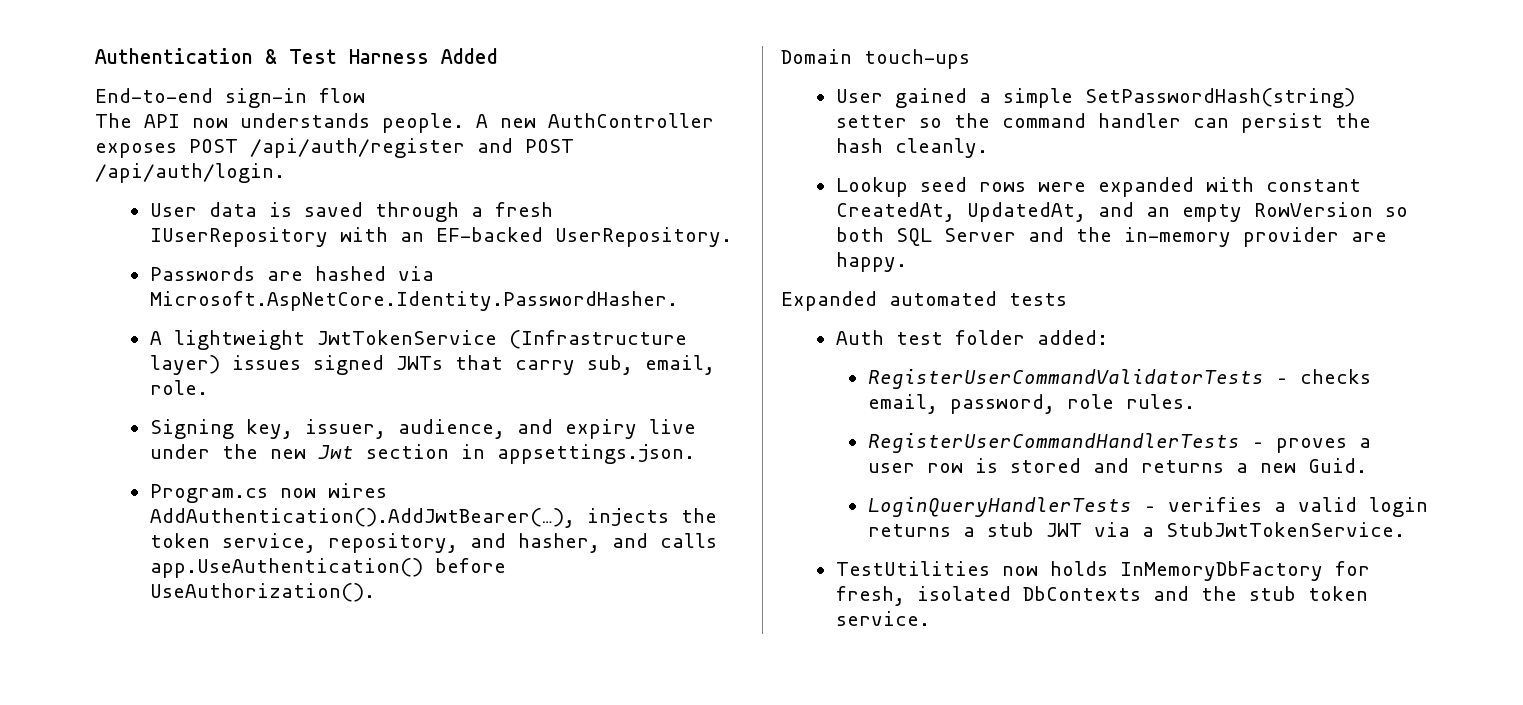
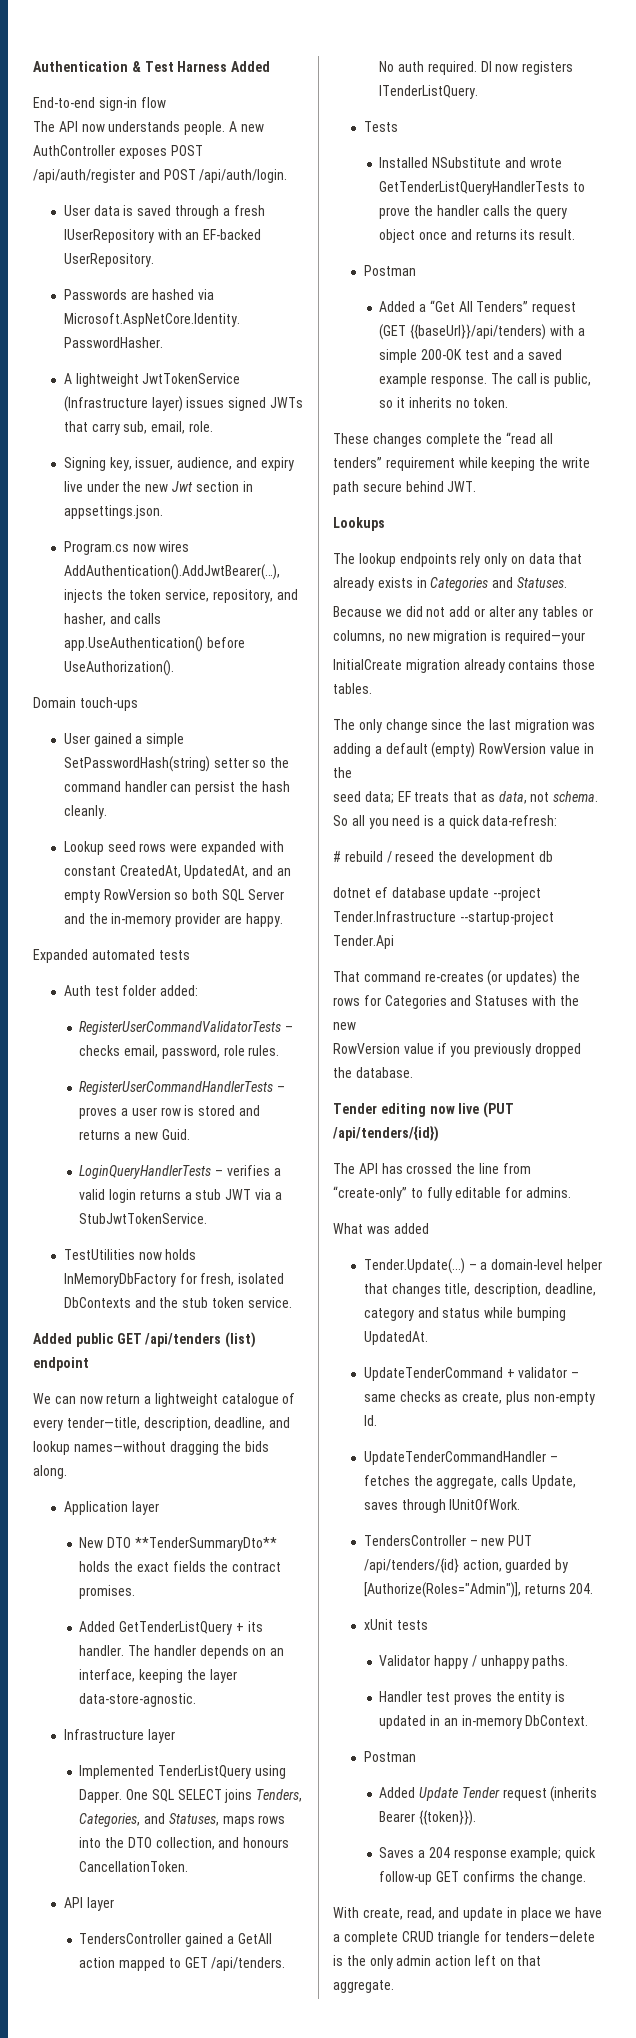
(930, 618) none -> [33,1332,257,1348] [33,1357,89,1371] [33,1393,296,1407] [33,1417,291,1431] [33,1441,270,1455] [33,1465,67,1479] [63,1501,159,1515] [79,1537,277,1551] [79,1561,282,1572] [79,1585,136,1599] [79,1621,263,1635] [79,1645,285,1659] [79,1669,237,1683] [79,1693,197,1707] [63,1729,175,1743] [79,1765,286,1779] [79,1789,303,1803] [79,1813,286,1827] [79,1837,290,1850] [79,1861,189,1872] [63,1897,114,1911] [79,1933,272,1947] [79,1957,286,1971] [379,61,574,75] [379,85,479,99] [363,121,398,132] [379,157,562,168] [379,181,586,195] [379,205,568,219] [379,229,576,243] [363,265,416,276] [379,300,577,315] [379,324,585,340] [379,349,563,363] [379,373,592,387] [379,397,509,408] [333,432,553,447] [333,457,590,471] [333,481,477,495] [333,517,385,531] [333,553,583,567] [333,577,567,591] [333,606,594,620] [333,630,585,644] [333,659,596,673] [333,683,372,694] [333,719,596,733] [333,742,594,758] [333,767,352,778] [333,791,599,804] [333,815,558,829] [333,851,553,865] [333,887,542,901] [333,911,554,925] [333,935,394,949] [333,970,580,986] [333,995,579,1009] [333,1022,356,1030] [333,1043,581,1057] [333,1067,413,1078] [333,1102,515,1118] [333,1125,439,1142] [333,1163,531,1174] [333,1186,571,1201] [333,1223,429,1234] [363,1258,602,1274] [363,1283,596,1297] [363,1307,566,1321] [363,1331,428,1345] [363,1367,580,1381] [363,1391,595,1405] [363,1415,377,1426] [363,1451,558,1465] [363,1475,576,1489] [363,1499,521,1513] [363,1535,533,1546] [363,1558,569,1573] [363,1582,594,1598] [363,1619,428,1630] [379,1655,569,1669] [379,1691,566,1705] [379,1715,589,1729] [363,1751,416,1762] [379,1786,598,1802] [379,1810,477,1826] [379,1847,597,1861] [379,1871,587,1885] [333,1907,603,1921] [333,1931,595,1945] [333,1955,542,1969] [333,1980,394,1993] // Added public GET /api/tenders (list) endpoint // We can now return a lightweight catalogue of every tender—title, description, deadline, and lookup names—without dragging the bids along. // Application layer // New DTO **TenderSummaryDto** holds the exact fields the contract promises. // Added GetTenderListQuery + its handler. The handler depends on an interface, keeping the layer data-store-agnostic. // Infrastructure layer // Implemented TenderListQuery using Dapper. One SQL SELECT joins Tenders, Categories, and Statuses, maps rows into the DTO collection, and honours CancellationToken. // API layer // TendersController gained a GetAll action mapped to GET /api/tenders. No auth required. DI now registers ITenderListQuery. // Tests // Installed NSubstitute and wrote GetTenderListQueryHandlerTests to prove the handler calls the query object once and returns its result. // Postman // Added a “Get All Tenders” request (GET {{baseUrl}}/api/tenders) with a simple 200-OK test and a saved example response. The call is public, so it inherits no token. // These changes complete the “read all tenders” requirement while keeping the write path secure behind JWT. // Lookups // The lookup endpoints rely only on data that already exists in Categories and Statuses. // Because we did not add or alter any tables or columns, no new migration is required—your // InitialCreate migration already contains those tables. // The only change since the last migration was adding a default (empty) RowVersion value in the // seed data; EF treats that as data, not schema. So all you need is a quick data-refresh: // # rebuild / reseed the development db // dotnet ef database update --project Tender.Infrastructure --startup-project Tender.Api // That command re-creates (or updates) the rows for Categories and Statuses with the new // RowVersion value if you previously dropped the database. // Tender editing now live (PUT /api/tenders/{id}) // The API has crossed the line from “create-only” to fully editable for admins. // What was added // Tender.Update(...) – a domain-level helper that changes title, description, deadline, category and status while bumping UpdatedAt. // UpdateTenderCommand + validator – same checks as create, plus non-empty Id. // UpdateTenderCommandHandler – fetches the aggregate, calls Update, saves through IUnitOfWork. // TendersController – new PUT /api/tenders/{id} action, guarded by [Authorize(Roles="Admin")], returns 204. // xUnit tests // Validator happy / unhappy paths. // Handler test proves the entity is updated in an in-memory DbContext. // Postman // Added Update Tender request (inherits Bearer {{token}}). // Saves a 204 response example; quick follow-up GET confirms the change. // With create, read, and update in place we have a complete CRUD triangle for tenders—delete is the only admin action left on that aggregate.

